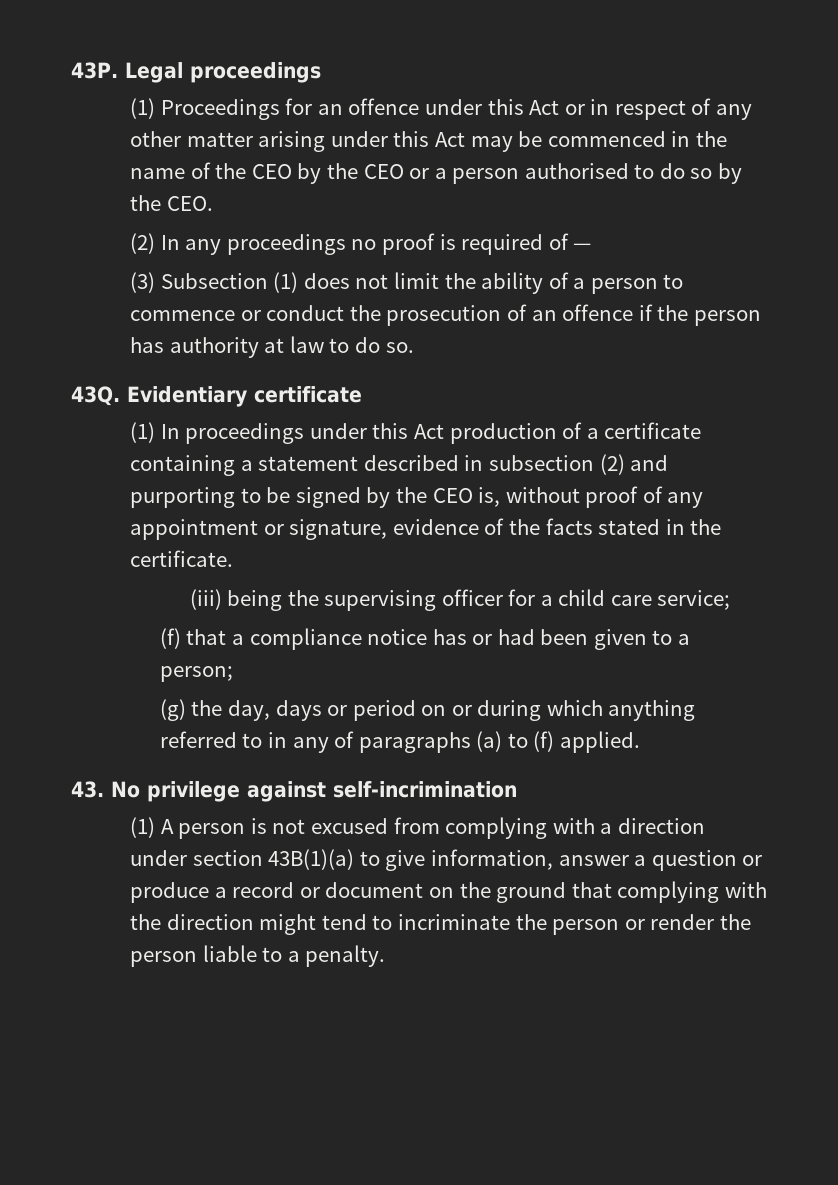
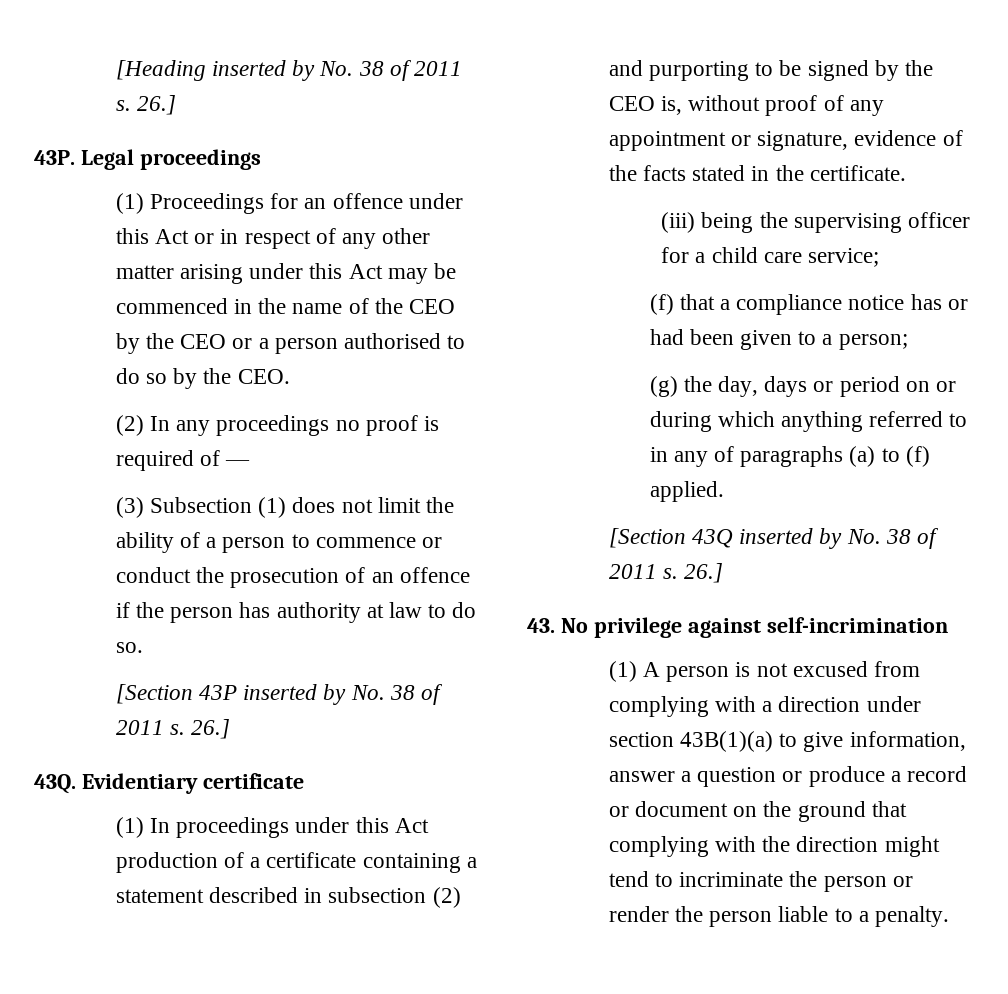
(71, 70) none -> [115,60,462,81] [115,95,176,115] [Heading inserted by No. 38 of 2011 s. 26.] //
(414, 347) none -> [115,684,443,705] [115,719,231,739] // [Section 43P inserted by No. 38 of 2011 s. 26.]
(640, 742) none -> [608,528,939,549] [608,563,724,583] // [Section 43Q inserted by No. 38 of 2011 s. 26.]

